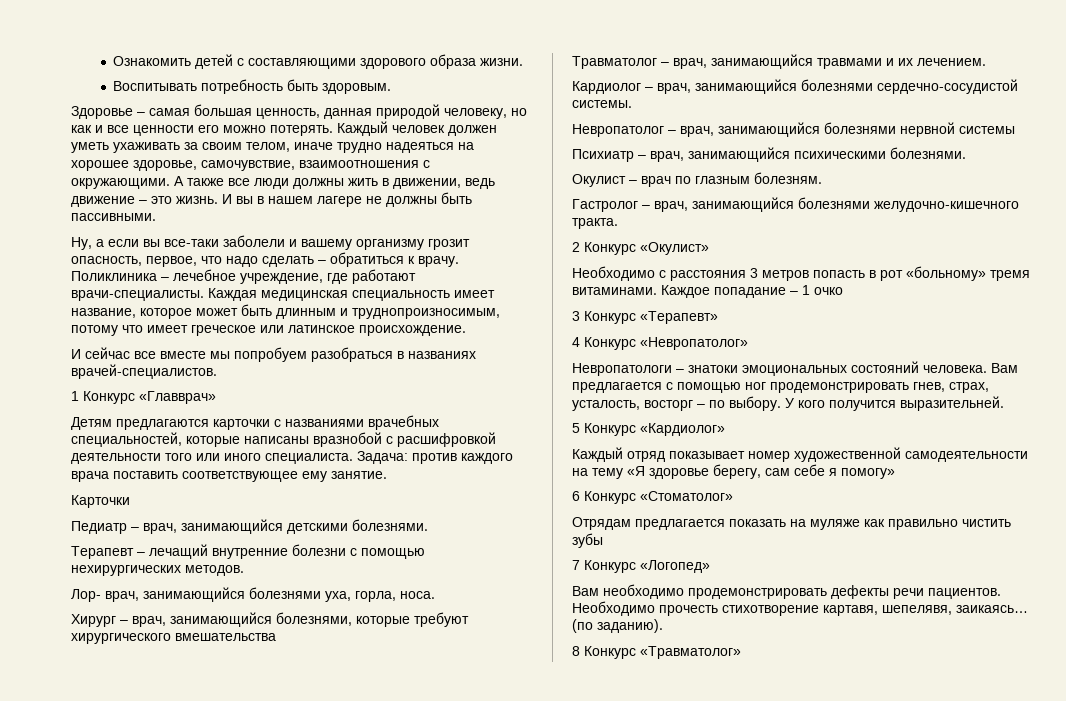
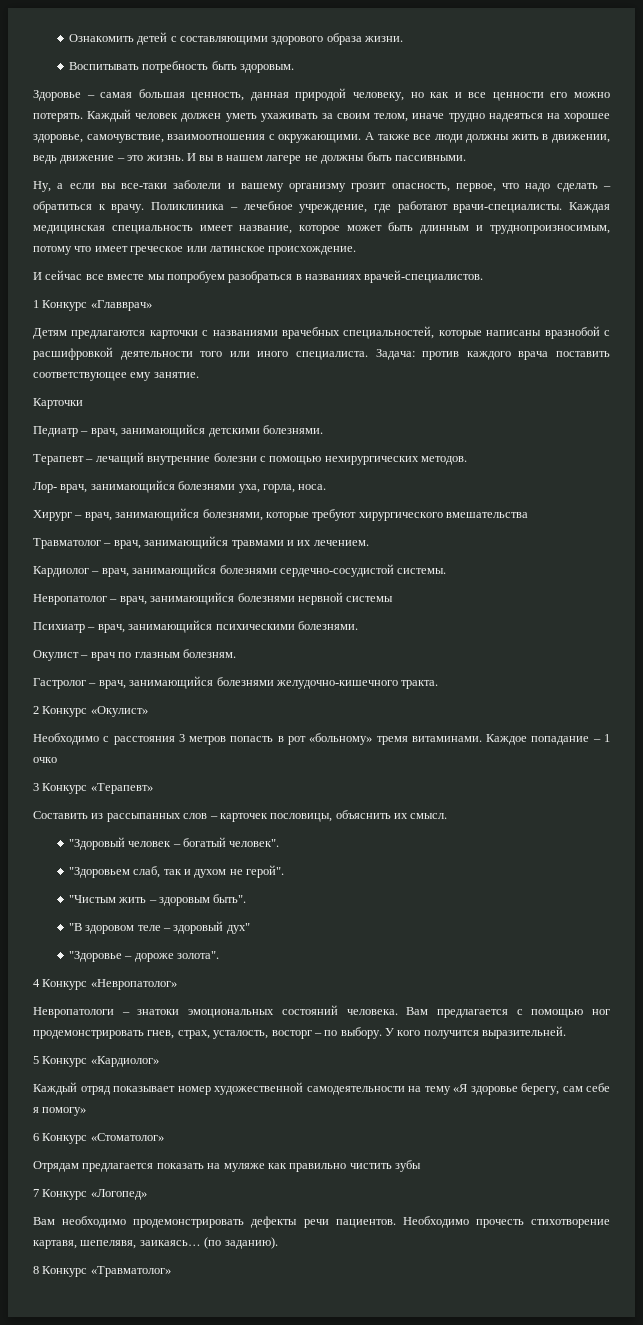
(718, 317) none -> [33,810,448,822] [68,837,280,850] [68,865,285,878] [68,894,247,906] [68,921,250,934] [68,951,219,962] // Составить из рассыпанных слов – карточек пословицы, объяснить их смысл. // "Здоровый человек – богатый человек". // "Здоровьем слаб, так и духом не герой". // "Чистым жить – здоровым быть". // "В здоровом теле – здоровый дух" // "Здоровье – дороже золота".

